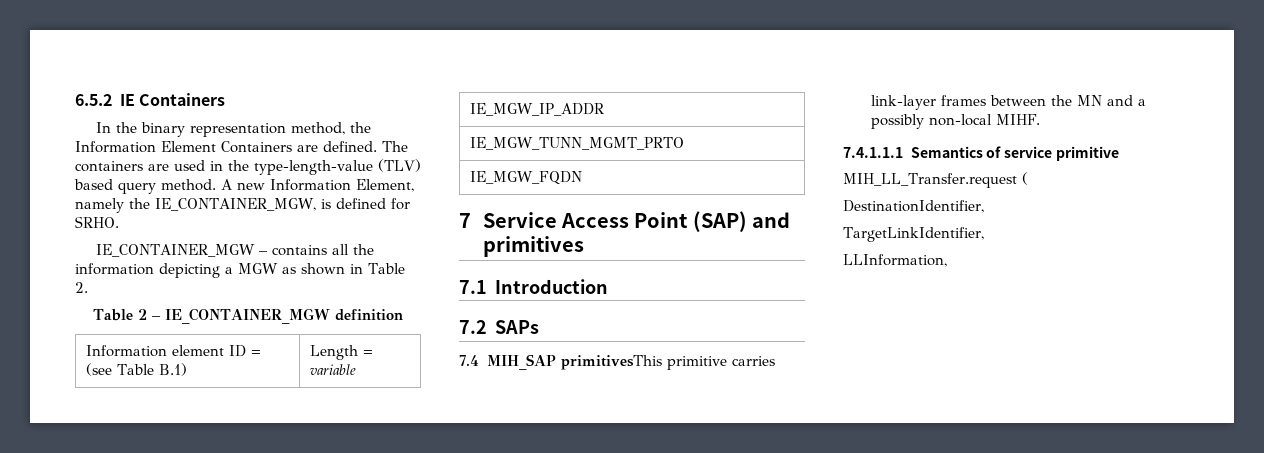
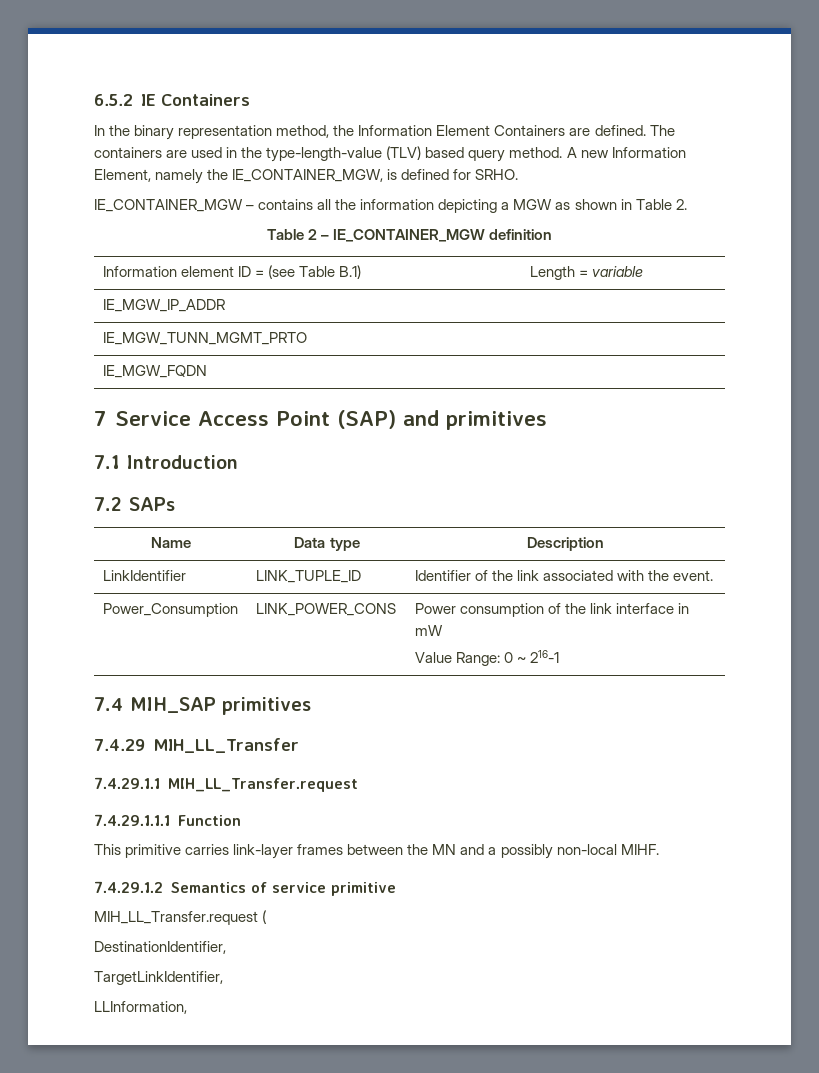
[459,354,662,370] // 7.4 MIH_SAP primitivesThis -> [151,537,191,548] [294,537,360,551] [527,537,604,551] [102,570,186,581] [255,570,361,583] [414,570,714,581] [102,603,238,617] [255,603,396,616] [414,603,690,617] [414,625,443,636] [414,650,560,666] [94,697,312,715] [94,738,300,753] [94,777,359,792] [94,814,241,826] [94,844,121,855] // Name | Data type | Description // LinkIdentifier | LINK_TUPLE_ID | Identifier of the link associated with the event. // Power_Consumption | LINK_POWER_CONS | Power consumption of the link interface in mW // Value Range: 0 ~ 216-1 // 7.4 MIH_SAP primitives // 7.4.29 MIH_LL_Transfer // 7.4.29.1.1 MIH_LL_Transfer.request // 7.4.29.1.1.1 Function // This
[843,147,903,158] 7.4.1.1.1 -> [94,881,163,893] 7.4.29.1.2

